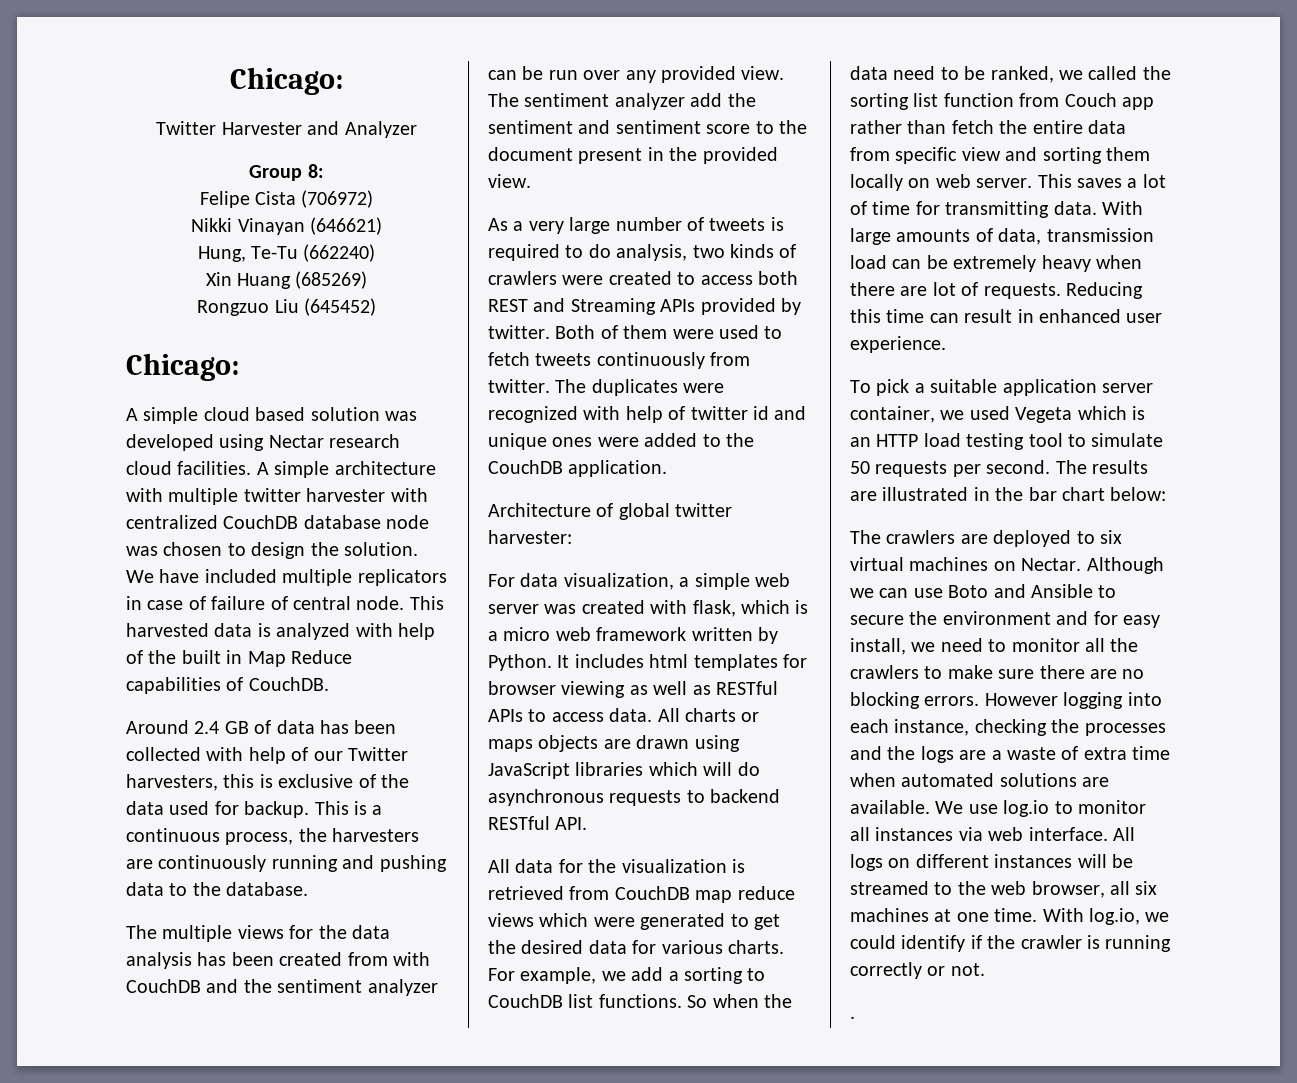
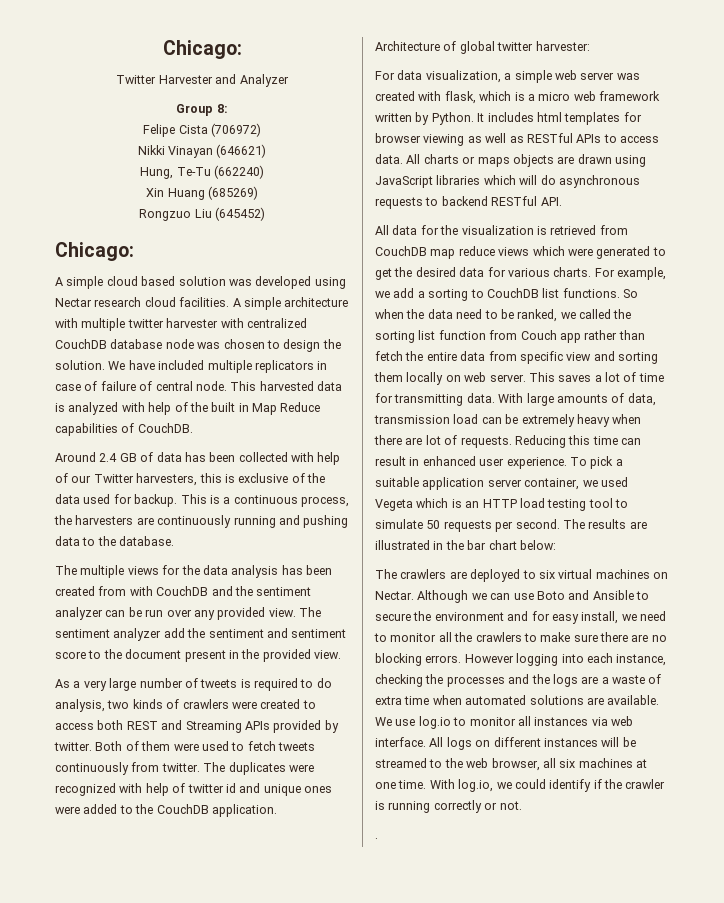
(946, 344) // -> (567, 463) none

